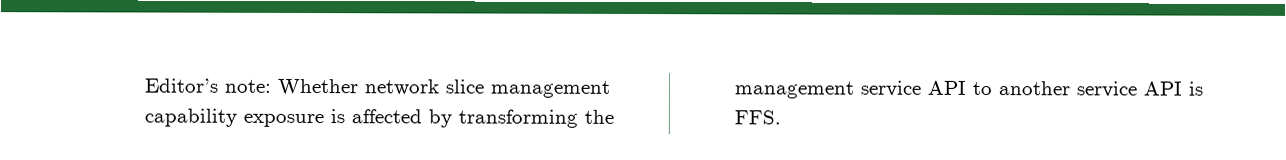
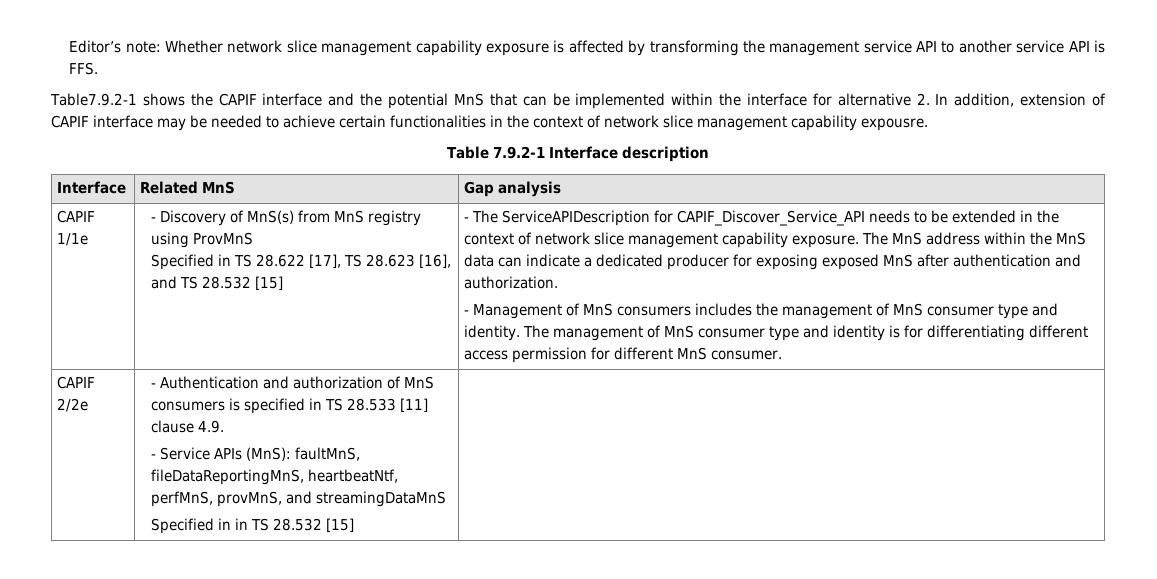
(782, 117) none -> [50,93,1106,109] [51,115,928,131] [447,146,709,162] [56,181,126,194] [139,181,235,194] [463,181,561,197] [56,210,95,223] [56,233,88,246] [150,210,421,226] [150,232,253,248] [150,254,451,270] [150,276,283,290] [463,210,1059,226] [463,232,1086,248] [463,254,1081,270] [463,276,558,289] [463,303,1058,319] [463,325,1088,341] [463,347,782,363] [56,376,95,389] [56,398,88,412] [150,376,434,389] [150,398,428,414] [150,420,224,433] [150,447,360,461] [150,469,398,485] [150,491,446,507] [150,518,354,534] // Table7.9.2-1 shows the CAPIF interface and the potential MnS that can be implemented within the interface for alternative 2. In addition, extension of CAPIF interface may be needed to achieve certain functionalities in the context of network slice management capability expousre. // Table 7.9.2-1 Interface description // Interface | Related MnS | Gap analysis // CAPIF 1/1e | - Discovery of MnS(s) from MnS registry using ProvMnS // Specified in TS 28.622 [17], TS 28.623 [16], and TS 28.532 [15] | - The ServiceAPIDescription for CAPIF_Discover_Service_API needs to be extended in the context of network slice management capability exposure. The MnS address within the MnS data can indicate a dedicated producer for exposing exposed MnS after authentication and authorization. // - Management of MnS consumers includes the management of MnS consumer type and identity. The management of MnS consumer type and identity is for differentiating different access permission for different MnS consumer. // CAPIF 2/2e | - Authentication and authorization of MnS consumers is specified in TS 28.533 [11] clause 4.9. // - Service APIs (MnS): faultMnS, fileDataReportingMnS, heartbeatNtf, perfMnS, provMnS, and streamingDataMnS // Specified in in TS 28.532 [15] |

